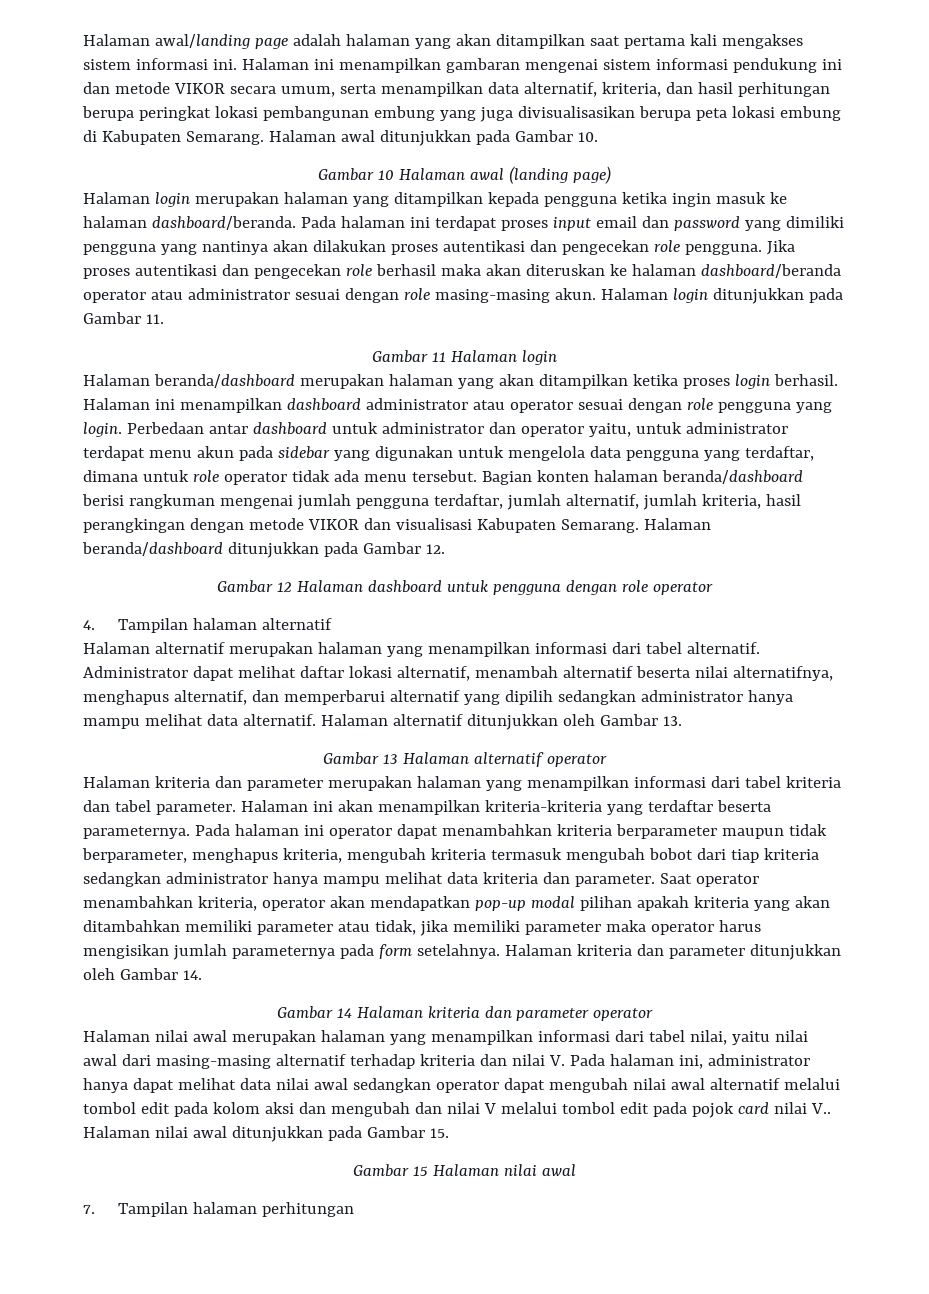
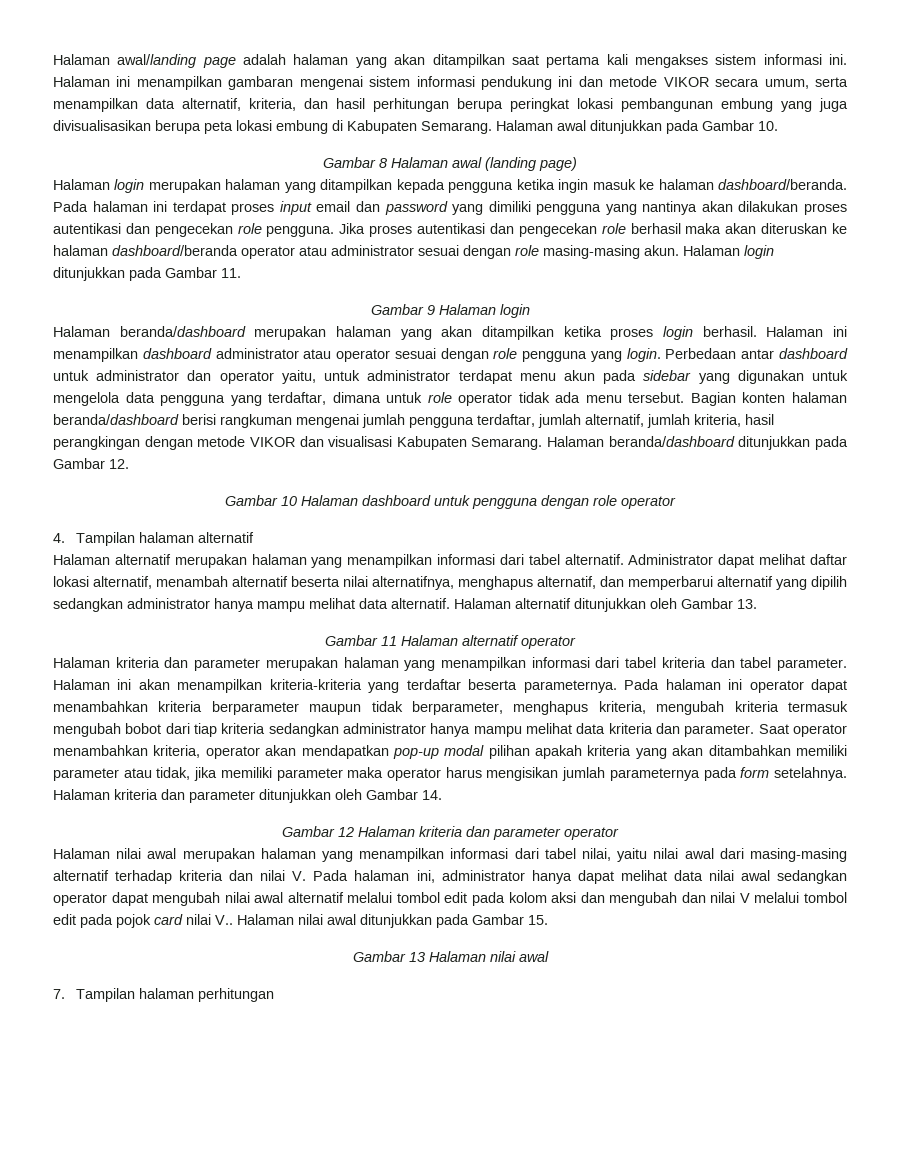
[378,170,395,180] 10 -> [379,158,387,168] 8
[432,352,447,362] 11 -> [426,305,435,315] 9
[277,582,293,593] 12 -> [281,496,297,506] 10
[383,754,399,764] 13 -> [381,636,397,646] 11
[336,1008,352,1018] 14 -> [338,827,354,837] 12
[413,1166,429,1176] 15 -> [408,952,425,962] 13

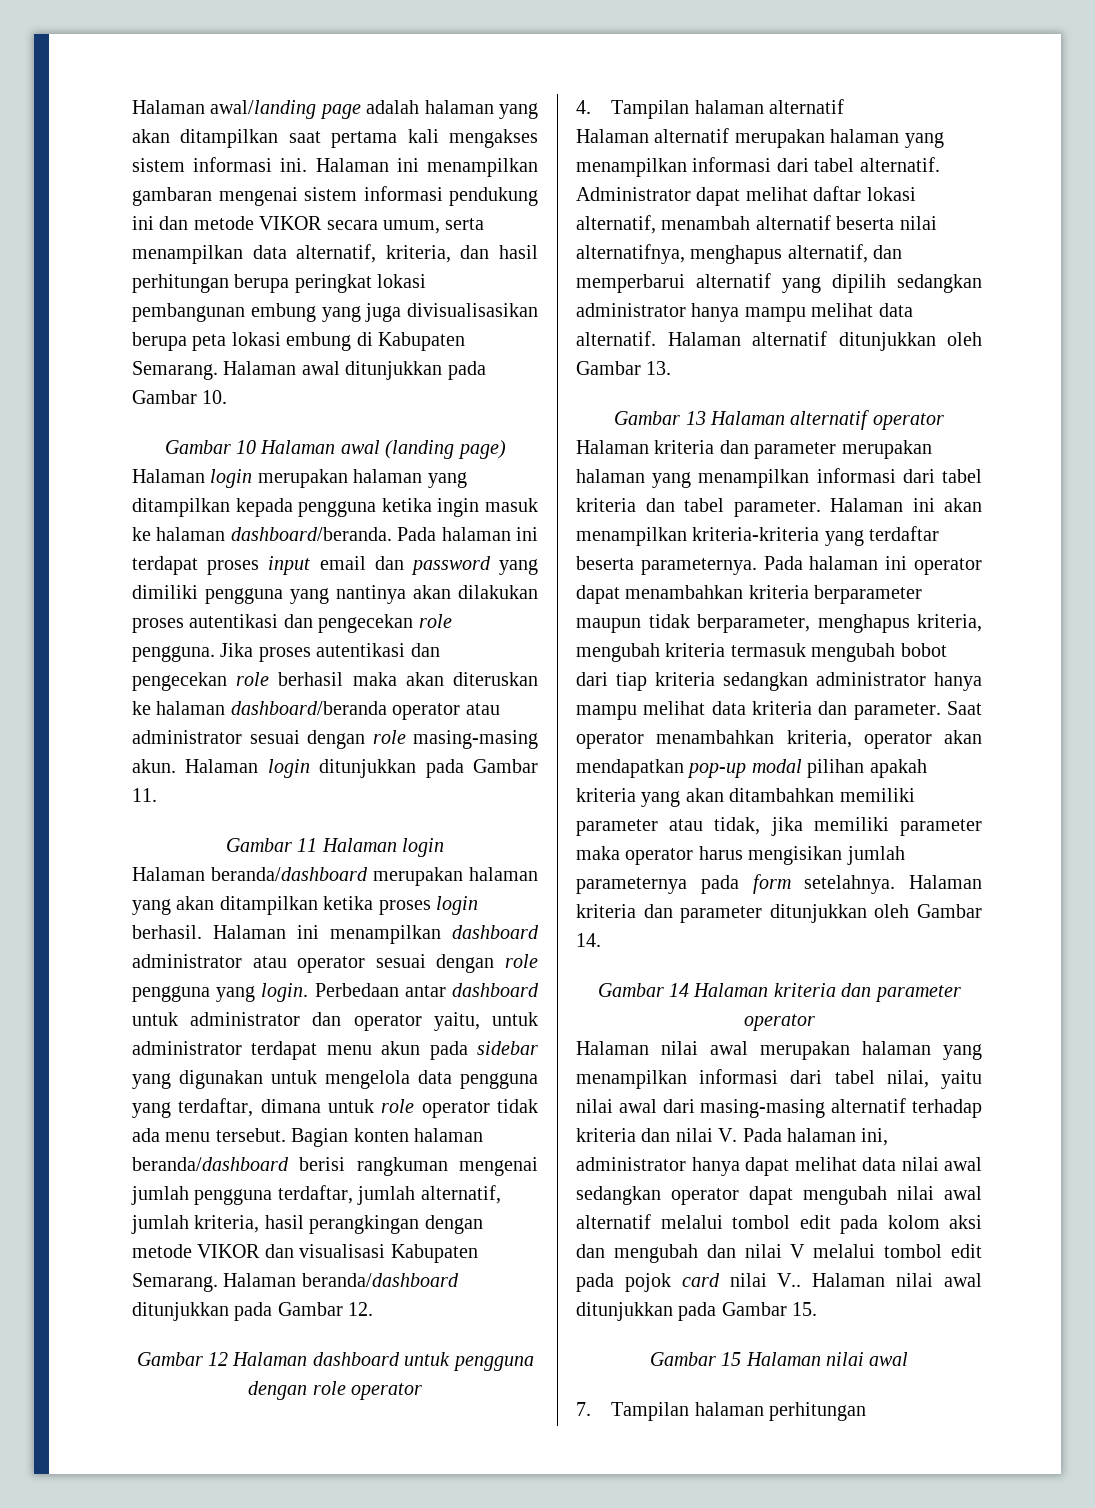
[379,158,387,168] 8 -> [235,440,256,454] 10
[426,305,435,315] 9 -> [297,838,318,852] 11
[281,496,297,506] 10 -> [207,1352,228,1366] 12
[381,636,397,646] 11 -> [685,411,706,425] 13
[338,827,354,837] 12 -> [668,983,689,997] 14
[408,952,425,962] 13 -> [721,1352,742,1366] 15

